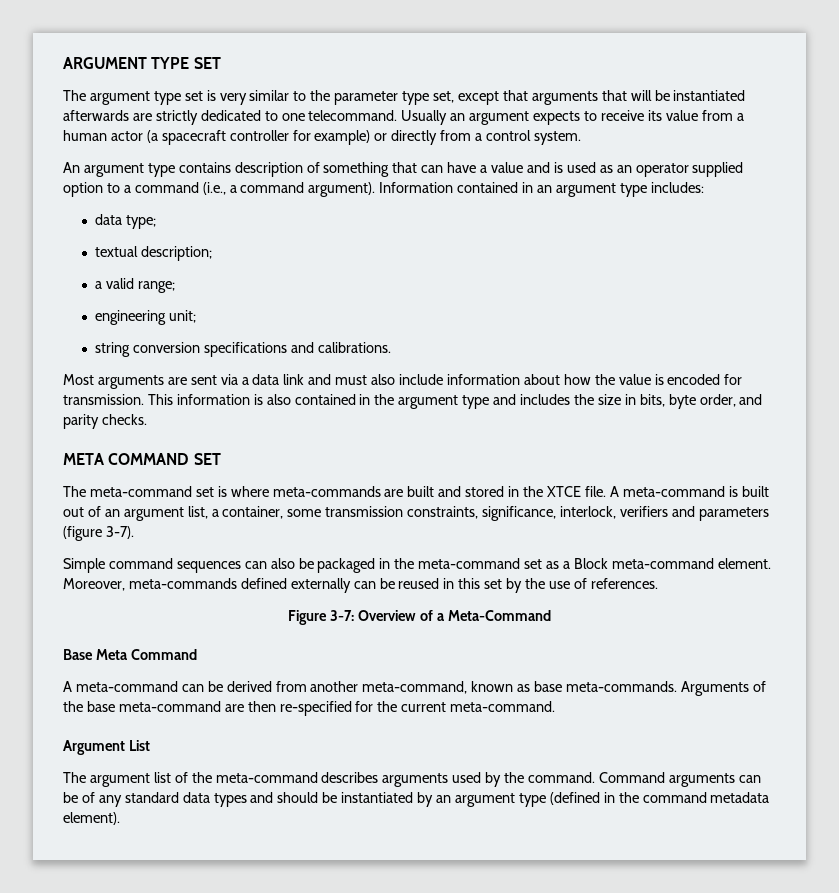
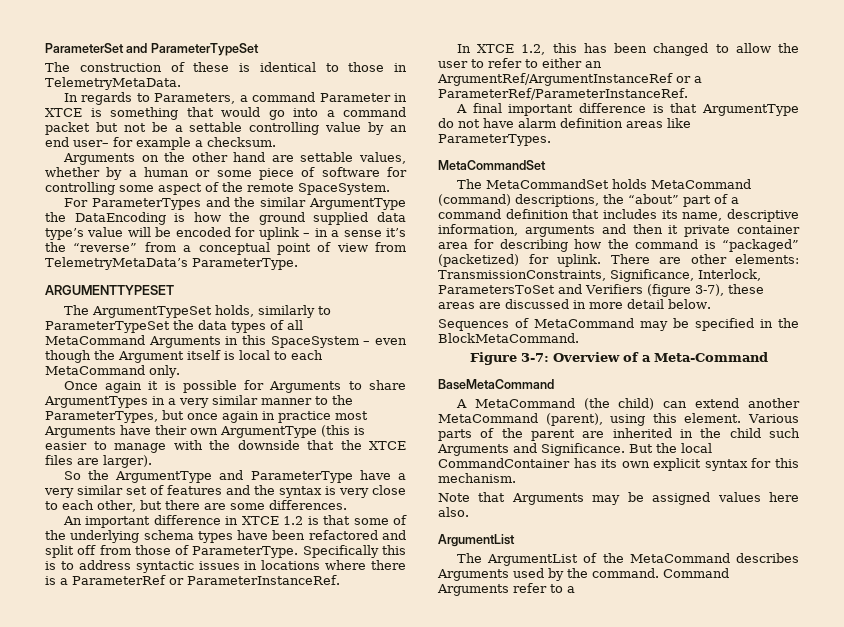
[63,57,221,69] [63,90,746,105] [63,110,744,125] [63,130,581,145] [63,162,744,177] [63,182,704,197] [94,214,156,229] [94,246,212,261] [94,278,175,293] [94,310,196,325] [94,342,391,357] [63,374,743,389] [63,394,763,409] [63,414,147,429] [63,453,221,465] [63,486,769,497] [63,506,769,521] [63,526,134,541] [63,558,771,573] [63,578,658,593] ARGUMENT TYPE SET // The argument type set is very similar to the parameter type set, except that arguments that will be instantiated afterwards are strictly dedicated to one telecommand. Usually an argument expects to receive its value from a human actor (a spacecraft controller for example) or directly from a control system. // An argument type contains description of something that can have a value and is used as an operator supplied option to a command (i.e., a command argument). Information contained in an argument type includes: // data type; // textual description; // a valid range; // engineering unit; // string conversion specifications and calibrations. // Most arguments are sent via a data link and must also include information about how the value is encoded for transmission. This information is also contained in the argument type and includes the size in bits, byte order, and parity checks. // META COMMAND SET // The meta-command set is where meta-commands are built and stored in the XTCE file. A meta-command is built out of an argument list, a container, some transmission constraints, significance, interlock, verifiers and parameters (figure 3-7). // Simple command sequences can also be packaged in the meta-command set as a Block meta-command element. Moreover, meta-commands defined externally can be reused in this set by the use of references. -> [45,43,259,56] [45,62,407,72] [45,77,181,90] [63,92,407,105] [45,107,406,120] [45,122,408,135] [45,137,276,150] [62,152,406,165] [45,167,407,180] [45,182,390,195] [63,197,406,210] [45,212,406,225] [45,227,406,240] [45,242,406,255] [45,257,298,270] [45,285,174,295] [63,305,331,318] [45,320,303,333] [45,335,407,348] [45,350,323,363] [45,365,180,378] [63,380,406,393] [44,395,353,408] [45,410,368,423] [44,425,365,438] [45,440,406,453] [45,455,152,468] [63,470,406,483] [44,485,406,498] [45,500,347,512] [62,515,407,528] [45,530,406,543] [45,545,406,558] [45,560,406,573] [45,575,340,585] [456,43,799,56] [438,58,602,68] [437,73,702,86] [438,88,688,100] [455,103,799,116] [438,118,691,128] [438,134,551,146] [438,160,546,170] [456,179,751,189] [438,194,739,207] [438,209,799,222] [438,224,800,237] [438,239,799,252] [438,254,799,267] [438,269,761,282] [438,284,764,297] [438,299,711,309] [438,318,799,331] [438,333,579,343] ParameterSet and ParameterTypeSet // The construction of these is identical to those in TelemetryMetaData. // In regards to Parameters, a command Parameter in XTCE is something that would go into a command packet but not be a settable controlling value by an end user– for example a checksum. // Arguments on the other hand are settable values, whether by a human or some piece of software for controlling some aspect of the remote SpaceSystem. // For ParameterTypes and the similar ArgumentType the DataEncoding is how the ground supplied data type’s value will be encoded for uplink – in a sense it’s the “reverse” from a conceptual point of view from TelemetryMetaData’s ParameterType. // ARGUMENTTYPESET // The ArgumentTypeSet holds, similarly to ParameterTypeSet the data types of all MetaCommand Arguments in this SpaceSystem – even though the Argument itself is local to each MetaCommand only. // Once again it is possible for Arguments to share ArgumentTypes in a very similar manner to the ParameterTypes, but once again in practice most Arguments have their own ArgumentType (this is easier to manage with the downside that the XTCE files are larger). // So the ArgumentType and ParameterType have a very similar set of features and the syntax is very close to each other, but there are some differences. // An important difference in XTCE 1.2 is that some of the underlying schema types have been refactored and split off from those of ParameterType. Specifically this is to address syntactic issues in locations where there is a ParameterRef or ParameterInstanceRef. // In XTCE 1.2, this has been changed to allow the user to refer to either an ArgumentRef/ArgumentInstanceRef or a ParameterRef/ParameterInstanceRef. // A final important difference is that ArgumentType do not have alarm definition areas like ParameterTypes. // MetaCommandSet // The MetaCommandSet holds MetaCommand (command) descriptions, the “about” part of a command definition that includes its name, descriptive information, arguments and then it private container area for describing how the command is “packaged” (packetized) for uplink. There are other elements: TransmissionConstraints, Significance, Interlock, ParametersToSet and Verifiers (figure 3-7), these areas are discussed in more detail below. // Sequences of MetaCommand may be specified in the BlockMetaCommand.
[63,649,197,660] [63,681,766,696] [63,701,556,716] [63,740,150,755] [63,772,449,787] Base Meta Command // A meta-command can be derived from another meta-command, known as base meta-commands. Arguments of the base meta-command are then re-specified for the current meta-command. // Argument List // The argument list of the meta-command describes arguments -> [438,379,554,390] [455,398,800,410] [438,413,800,426] [438,428,800,441] [437,443,712,456] [438,458,799,471] [438,473,516,483] [438,492,799,505] [438,507,469,517] [438,534,515,547] [456,553,799,566] [437,569,509,581] BaseMetaCommand // A MetaCommand (the child) can extend another MetaCommand (parent), using this element. Various parts of the parent are inherited in the child such Arguments and Significance. But the local CommandContainer has its own explicit syntax for this mechanism. // Note that Arguments may be assigned values here also. // ArgumentList // The ArgumentList of the MetaCommand describes Arguments
[668,773,761,787] [63,792,770,807] [63,812,120,825] arguments can be of any standard data types and should be instantiated by an argument type (defined in the command metadata element). -> [437,583,575,596] Arguments refer to a

